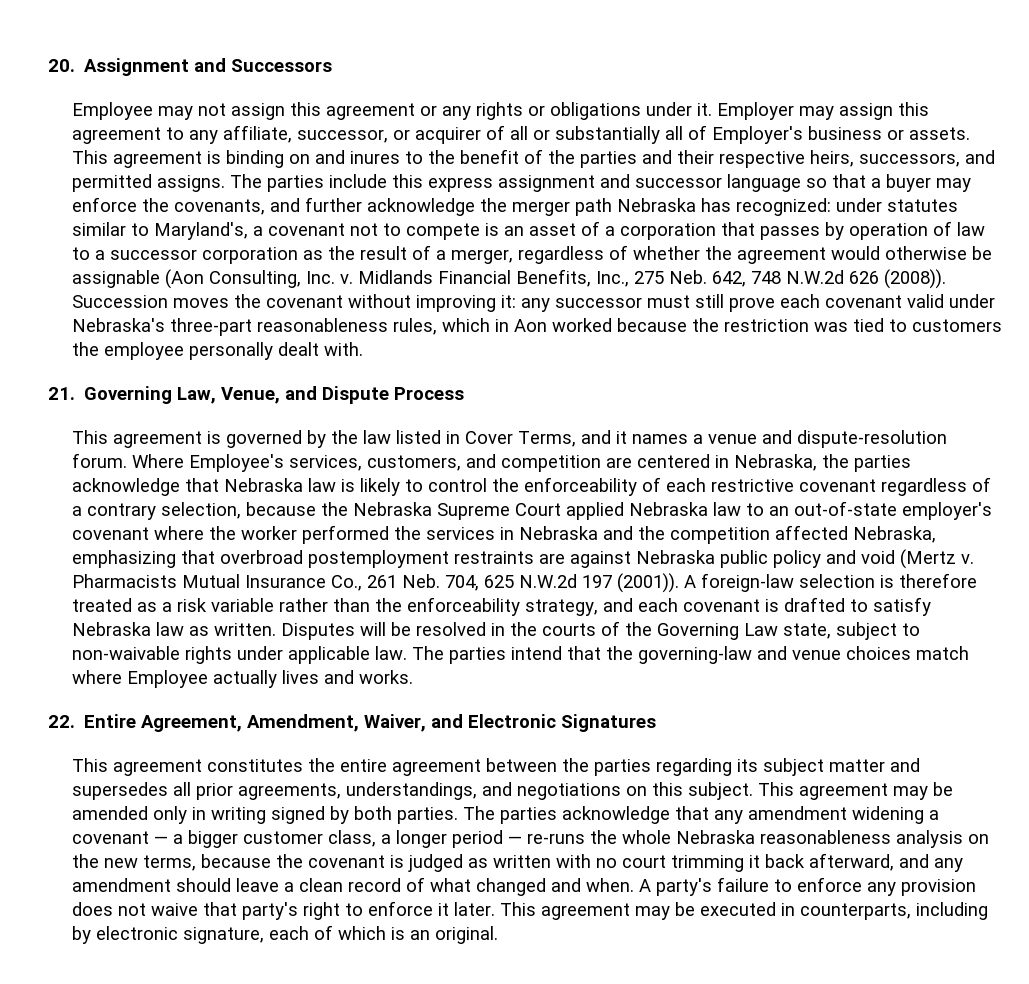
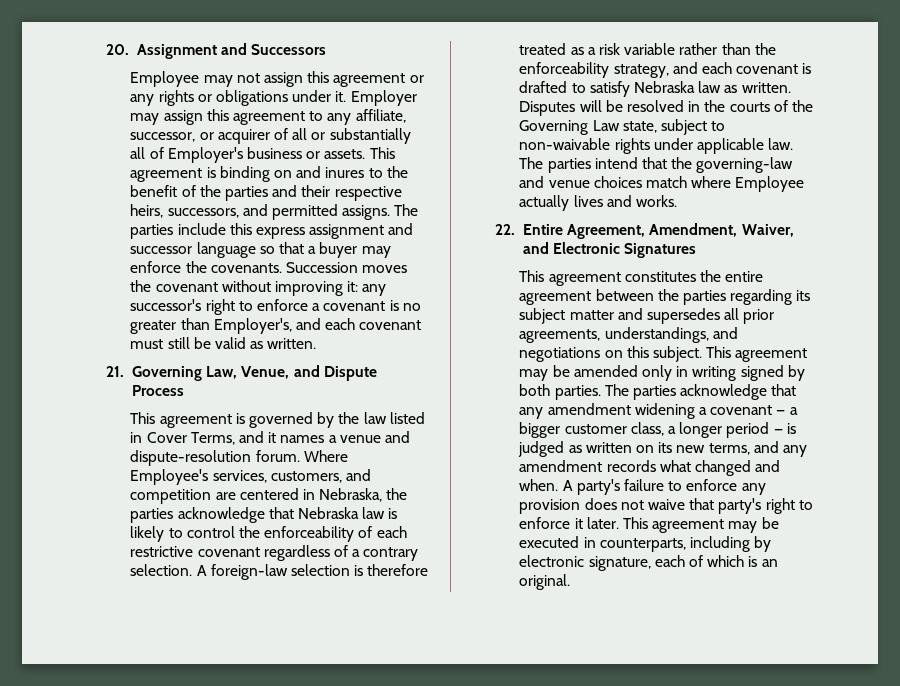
[174,197,959,216] [72,221,986,240] [72,245,993,264] [72,269,947,289] covenants, and further acknowledge the merger path Nebraska has recognized: under statutes similar to Maryland's, a covenant not to compete is an asset of a corporation that passes by operation of law to a successor corporation as the result of a merger, regardless of whether the agreement would otherwise be assignable (Aon Consulting, Inc. v. Midlands Financial Benefits, Inc., 275 Neb. 642, 748 N.W.2d 626 (2008)). -> [210,263,282,273] covenants.
[555,294,996,312] [72,318,1003,336] [72,342,364,360] successor must still prove each covenant valid under Nebraska's three-part reasonableness rules, which in Aon worked because the restriction was tied to customers the employee personally dealt with. -> [130,299,421,315] [130,318,422,334] [130,337,317,349] successor's right to enforce a covenant is no greater than Employer's, and each covenant must still be valid as written.
[161,501,993,520] [72,525,937,544] [72,549,975,569] [72,573,680,593] selection, because the Nebraska Supreme Court applied Nebraska law to an out-of-state employer's covenant where the worker performed the services in Nebraska and the competition affected Nebraska, emphasizing that overbroad postemployment restraints are against Nebraska public policy and void (Mertz v. Pharmacists Mutual Insurance Co., 261 Neb. 704, 625 N.W.2d 197 (2001)). -> [130,564,193,576] selection.
[527,830,990,848] [72,853,964,872] [72,877,426,892] re-runs the whole Nebraska reasonableness analysis on the new terms, because the covenant is judged as written with no court trimming it back afterward, and any amendment should leave a clean record of -> [786,423,796,434] [518,441,807,457] [519,460,656,472] is judged as written on its new terms, and any amendment records

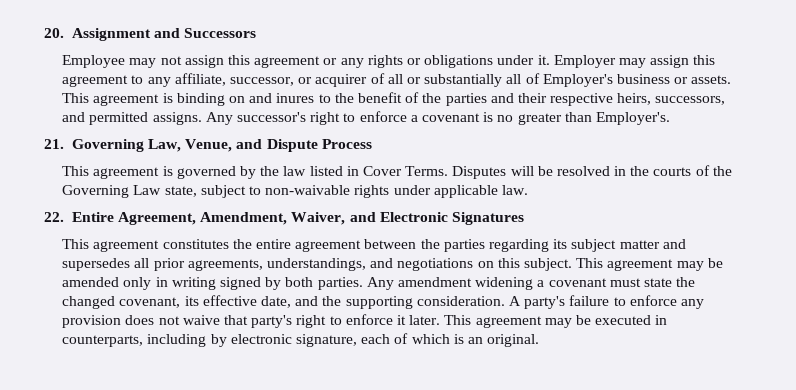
[394,204,419,216] [130,223,414,239] [130,242,391,258] [130,261,408,273] [130,280,387,296] The parties include this express assignment and successor language so that a buyer may enforce the covenants. Succession moves the covenant without improving it: any -> [205,112,233,125] Any
[213,318,422,334] [130,337,317,349] Employer's, and each covenant must still be valid as written. -> [595,112,670,125] Employer's.
[190,431,410,445] [130,450,348,466] [130,469,371,485] [130,488,408,504] [130,507,398,523] [130,526,407,542] [130,545,419,561] [130,564,429,580] [519,43,776,55] [519,62,812,78] [519,81,791,97] Terms, and it names a venue and dispute-resolution forum. Where Employee's services, customers, and competition are centered in Nebraska, the parties acknowledge that Nebraska law is likely to control the enforceability of each restrictive covenant regardless of a contrary selection. A foreign-law selection is therefore treated as a risk variable rather than the enforceability strategy, and each covenant is drafted to satisfy Nebraska law as written. -> [405,166,449,176] Terms.
[519,157,794,173] [519,176,805,192] [519,195,677,211] The parties intend that the governing-law and venue choices match where Employee actually lives and works. -> (528, 190) none
[604,384,797,400] [519,403,798,419] [519,422,796,438] [518,441,807,457] [519,460,781,476] [519,479,559,491] The parties acknowledge that any amendment widening a covenant — a bigger customer class, a longer period — is judged as written on its new terms, and any amendment records what changed and when. -> [366,277,696,290] [62,295,505,309] Any amendment widening a covenant must state the changed covenant, its effective date, and the supporting consideration.

